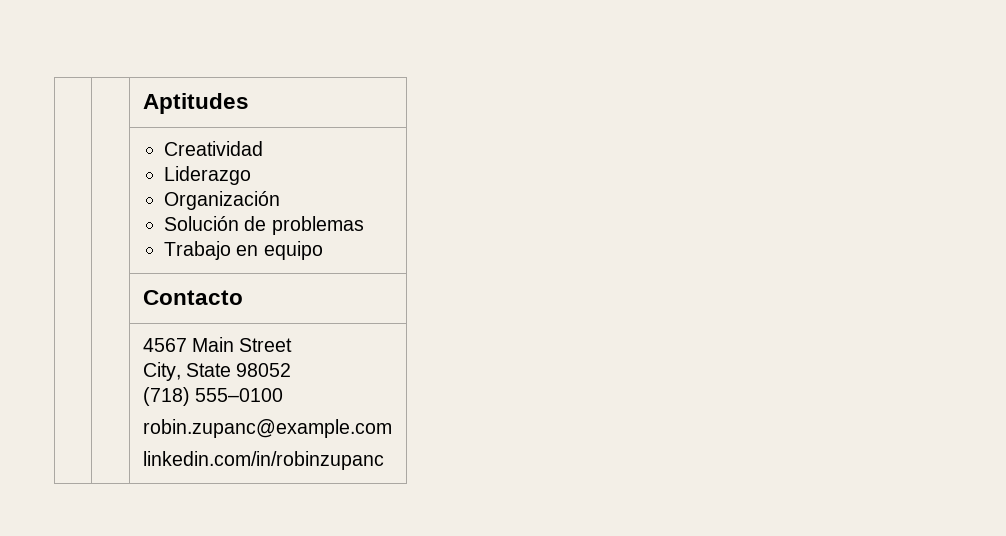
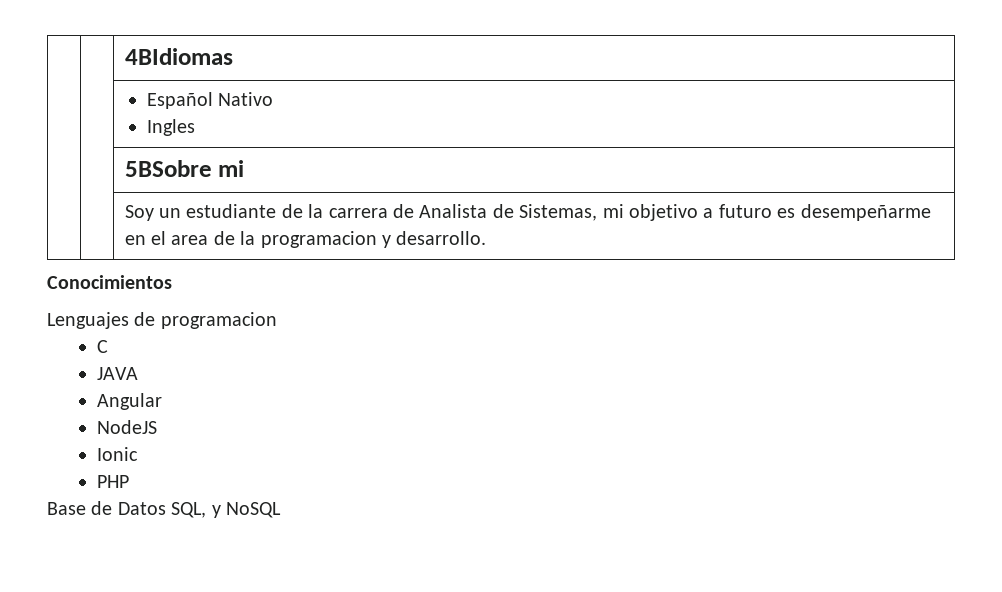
[142,93,249,114] [164,141,264,156] [164,166,252,185] [164,191,281,210] [164,216,364,235] [164,241,323,260] [142,290,243,305] [142,337,293,352] [142,362,292,381] [142,387,283,406] [142,419,392,438] [142,451,384,470] | | Aptitudes // | | Creatividad // Liderazgo // Organización // Solución de problemas // Trabajo en equipo // | | Contacto // | | 4567 Main Street // City, State 98052 // (718) 555–0100 // robin.zupanc@example.com // linkedin.com/in/robinzupanc -> [124,48,233,65] [146,92,273,109] [146,119,195,136] [124,160,245,177] [124,204,931,221] [124,231,487,248] [47,275,172,289] [47,312,277,329] [96,340,108,353] [96,367,138,380] [96,393,162,410] [96,420,157,434] [96,447,138,461] [96,475,129,488] [47,501,281,518] | | 4BIdiomas // | | Español Nativo // Ingles // | | 5BSobre mi // | | Soy un estudiante de la carrera de Analista de Sistemas, mi objetivo a futuro es desempeñarme en el area de la programacion y desarrollo. // Conocimientos // Lenguajes de programacion // C // JAVA // Angular // NodeJS // Ionic // PHP // Base de Datos SQL, y NoSQL

